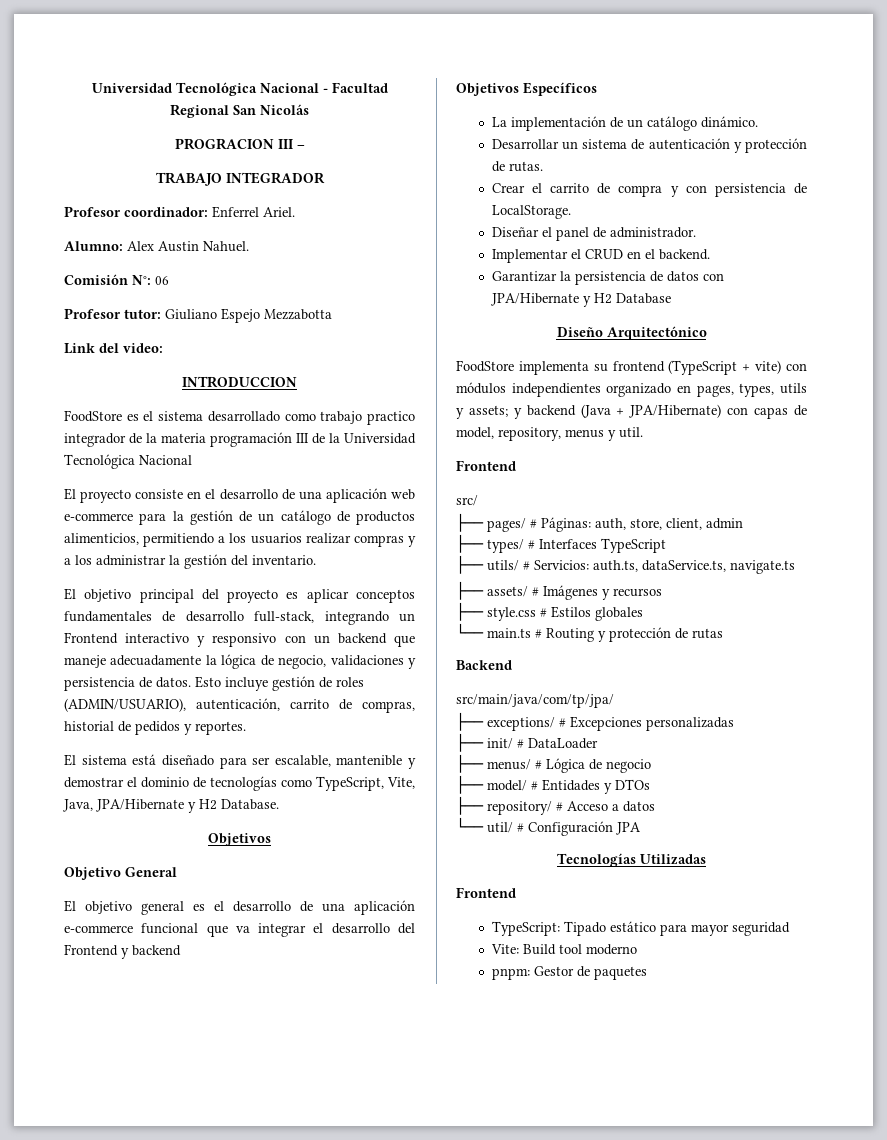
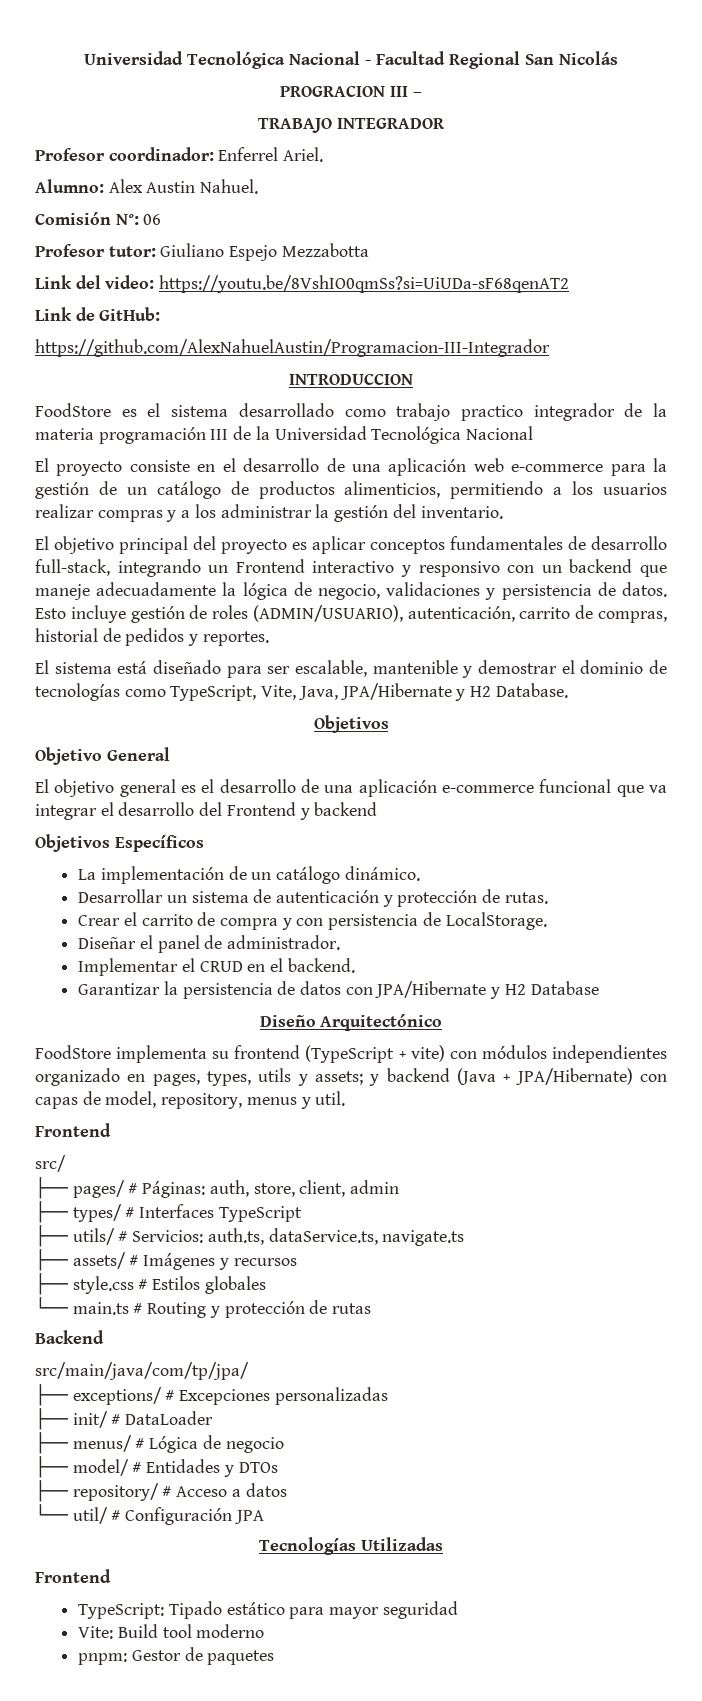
(163, 348) none -> [159,275,570,293] [35,307,161,321] [35,339,550,357] https://youtu.be/8VshIO0qmSs?si=UiUDa-sF68qenAT2 // Link de GitHub: // https://github.com/AlexNahuelAustin/Programacion-III-Integrador

